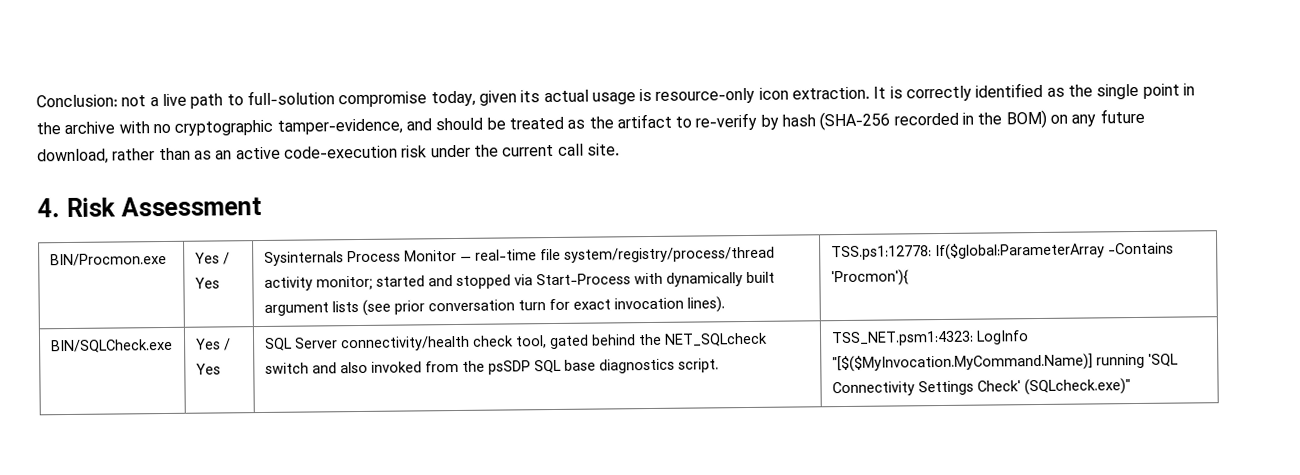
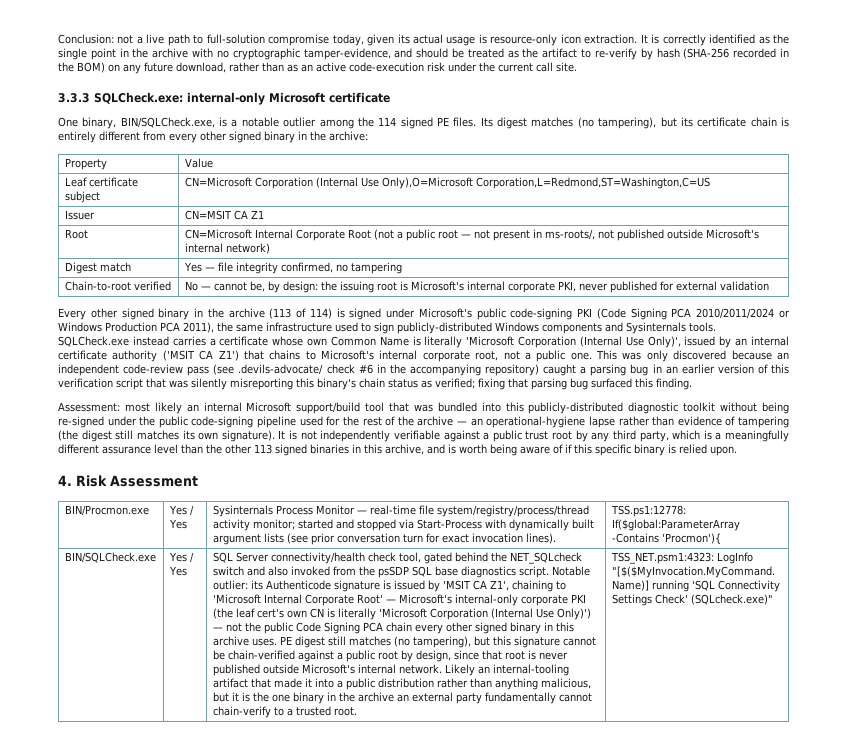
(620, 149) none -> [58,92,390,105] [58,117,790,129] [58,131,368,143] [64,158,107,170] [184,158,213,168] [64,177,138,187] [64,191,100,203] [184,177,710,189] [64,210,95,220] [184,210,264,220] [64,229,88,239] [184,229,759,241] [184,243,270,254] [64,262,131,274] [183,262,402,274] [64,281,171,291] [184,281,769,293] [58,308,791,320] [58,322,716,334] [58,336,790,348] [58,350,790,362] [58,364,790,376] [58,378,692,390] [58,402,789,414] [58,416,789,428] [58,430,789,442] [58,444,737,456] // 3.3.3 SQLCheck.exe: internal-only Microsoft certificate // One binary, BIN/SQLCheck.exe, is a notable outlier among the 114 signed PE files. Its digest matches (no tampering), but its certificate chain is entirely different from every other signed binary in the archive: // Property | Value // Leaf certificate subject | CN=Microsoft Corporation (Internal Use Only),O=Microsoft Corporation,L=Redmond,ST=Washington,C=US // Issuer | CN=MSIT CA Z1 // Root | CN=Microsoft Internal Corporate Root (not a public root — not present in ms-roots/, not published outside Microsoft's internal network) // Digest match | Yes — file integrity confirmed, no tampering // Chain-to-root verified | No — cannot be, by design: the issuing root is Microsoft's internal corporate PKI, never published for external validation // Every other signed binary in the archive (113 of 114) is signed under Microsoft's public code-signing PKI (Code Signing PCA 2010/2011/2024 or Windows Production PCA 2011), the same infrastructure used to sign publicly-distributed Windows components and Sysinternals tools. SQLCheck.exe instead carries a certificate whose own Common Name is literally 'Microsoft Corporation (Internal Use Only)', issued by an internal certificate authority ('MSIT CA Z1') that chains to Microsoft's internal corporate root, not a public one. This was only discovered because an independent code-review pass (see .devils-advocate/ check #6 in the accompanying repository) caught a parsing bug in an earlier version of this verification script that was silently misreporting this binary's chain status as verified; fixing that parsing bug surfaced this finding. // Assessment: most likely an internal Microsoft support/build tool that was bundled into this publicly-distributed diagnostic toolkit without being re-signed under the public code-signing pipeline used for the rest of the archive — an operational-hygiene lapse rather than evidence of tampering (the digest still matches its own signature). It is not independently verifiable against a public trust root by any third party, which is a meaningfully different assurance level than the other 113 signed binaries in this archive, and is worth being aware of if this specific binary is relied upon.
(719, 365) none -> [551,566,590,576] [212,580,566,592] [212,594,586,606] [212,608,591,620] [212,622,574,634] [212,636,596,648] [212,650,568,662] [212,664,569,676] [212,678,591,690] [212,692,592,704] [212,706,357,718] Notable outlier: its Authenticode signature is issued by 'MSIT CA Z1', chaining to 'Microsoft Internal Corporate Root' — Microsoft's internal-only corporate PKI (the leaf cert's own CN is literally 'Microsoft Corporation (Internal Use Only)') — not the public Code Signing PCA chain every other signed binary in this archive uses. PE digest still matches (no tampering), but this signature cannot be chain-verified against a public root by design, since that root is never published outside Microsoft's internal network. Likely an internal-tooling artifact that made it into a public distribution rather than anything malicious, but it is the one binary in the archive an external party fundamentally cannot chain-verify to a trusted root.

